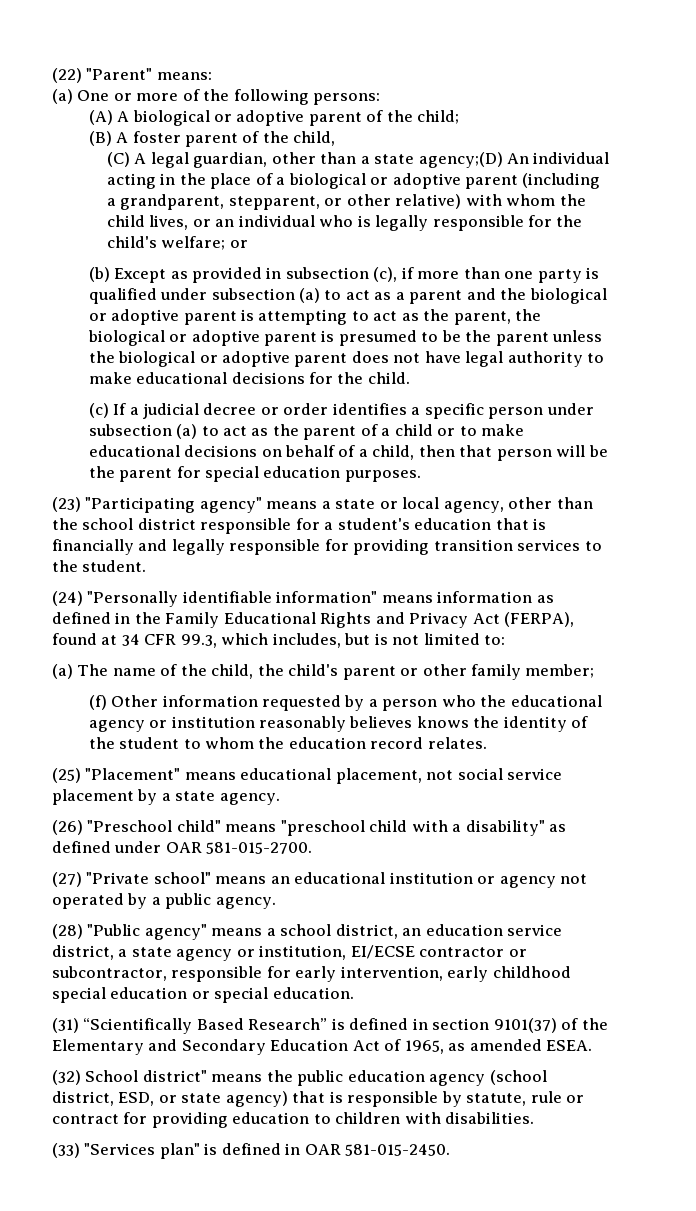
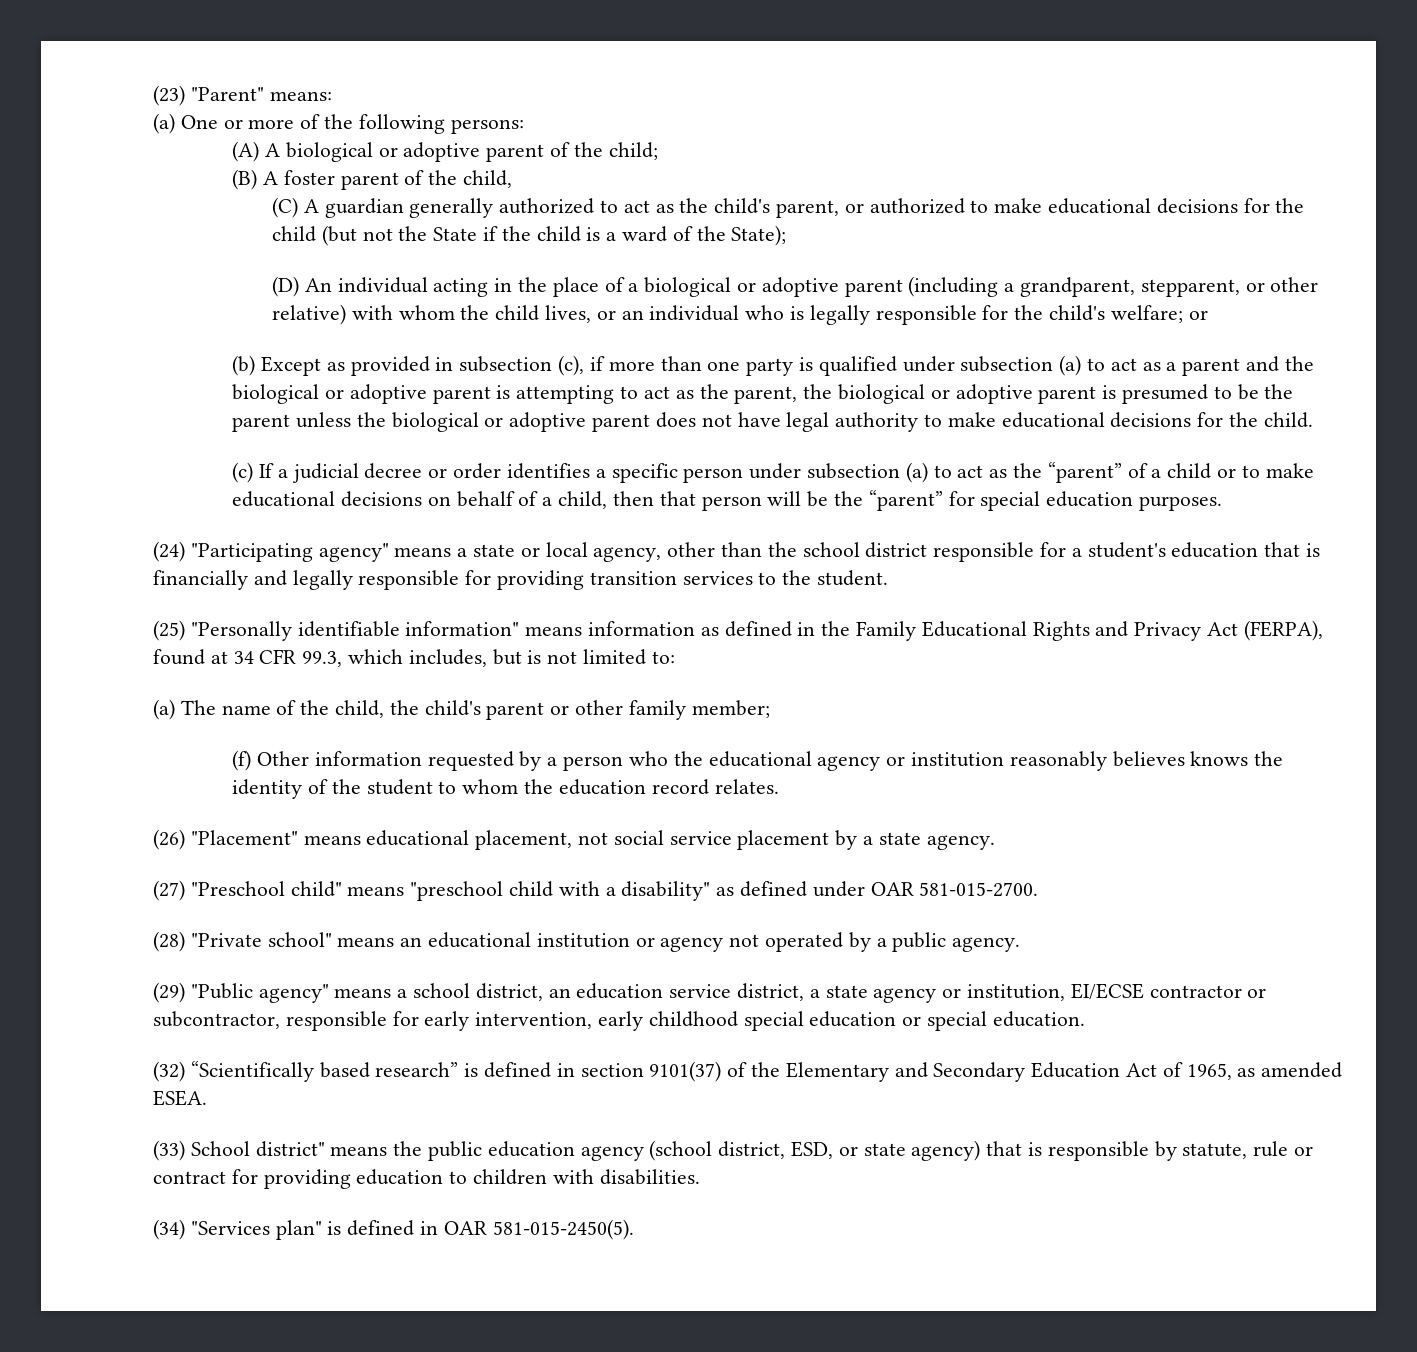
[52,68,82,83] (22) -> [153,85,185,106] (23)
[150,152,503,168] legal guardian, other than a state agency;(D) -> [324,198,1305,218] [271,225,787,246] [271,276,299,297] guardian generally authorized to act as the child's parent, or authorized to make educational decisions for the child (but not the State if the child is a ward of the State); // (D)
[303,426,357,440] parent -> [1047,462,1122,483] “parent”
[119,468,173,482] parent -> [868,490,943,511] “parent”
[52,497,81,512] (23) -> [153,541,185,562] (24)
[52,591,83,606] (24) -> [153,620,185,641] (25)
[52,768,81,783] (25) -> [153,829,185,850] (26)
[52,820,83,835] (26) -> [153,880,185,901] (27)
[52,872,82,887] (27) -> [153,931,185,952] (28)
[52,924,83,939] (28) -> [153,982,185,1003] (29)
[52,1018,328,1034] (31) “Scientifically Based Research” -> [153,1061,459,1082] (32) “Scientifically based research”
[52,1070,81,1085] (32) -> [153,1140,185,1161] (33)
[52,1143,80,1158] (33) -> [153,1219,185,1240] (34)
[345,1144,451,1156] 581-015-2450. -> [492,1219,634,1240] 581-015-2450(5).

